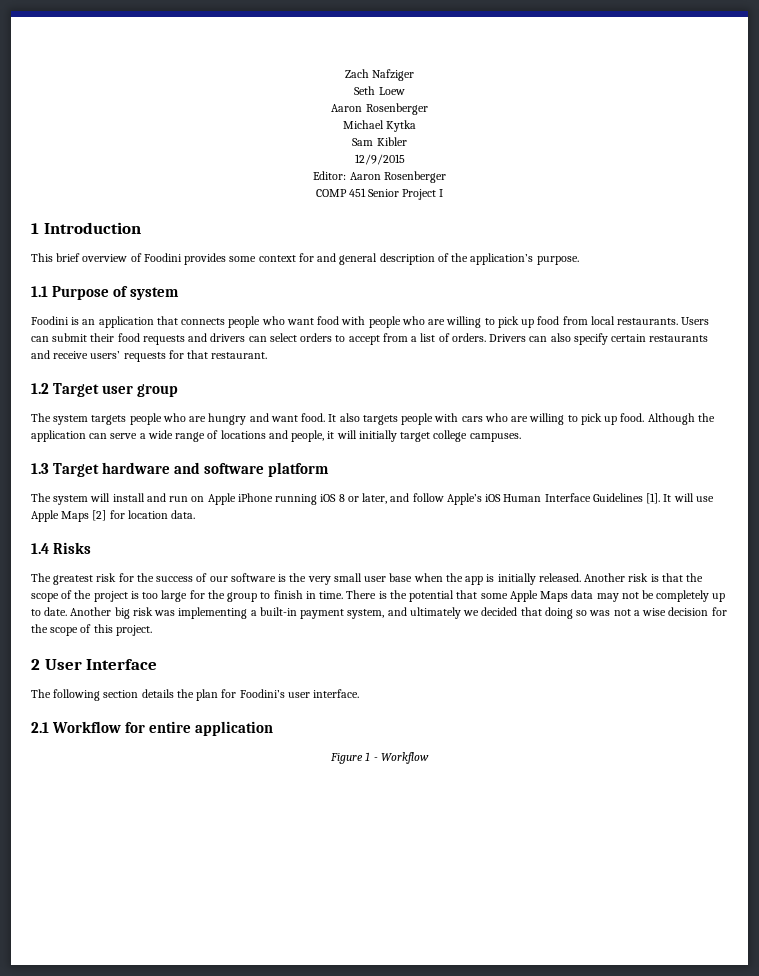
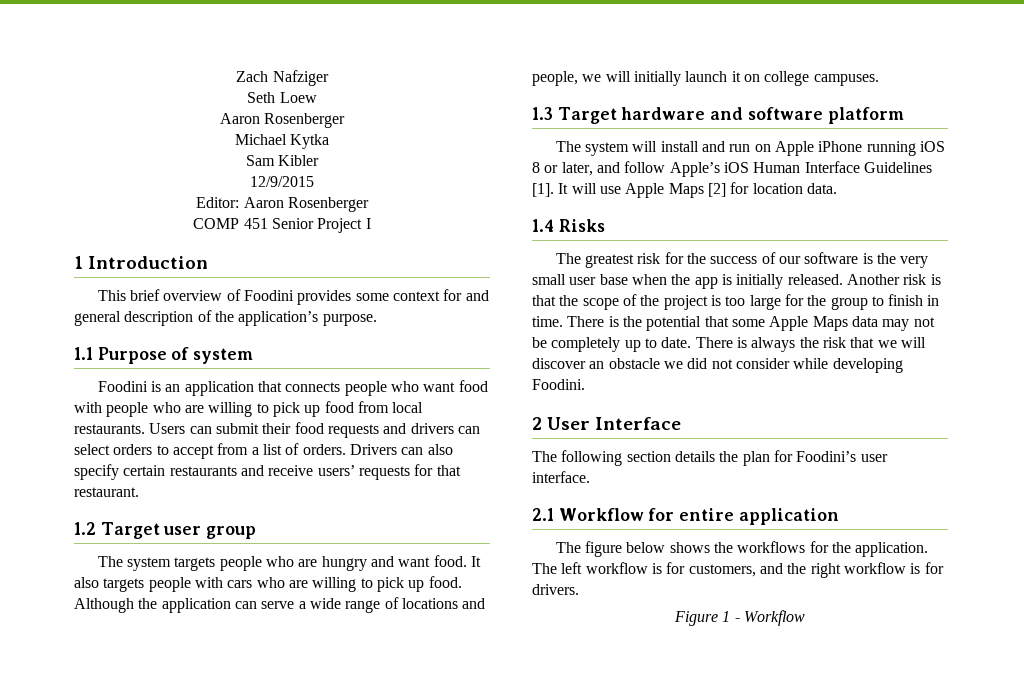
[327,431,335,439] it -> [582,74,602,82] we
[400,432,431,442] target -> [685,71,760,82] launch it on
[70,607,727,619] [31,624,152,636] Another big risk was implementing a built-in payment system, and ultimately we decided that doing so was not a wise decision for the scope of this project. -> [695,337,926,352] [532,358,903,373] [532,379,585,390] There is always the risk that we will discover an obstacle we did not consider while developing Foodini.
(274, 728) none -> [555,541,929,557] [532,562,944,578] [532,584,579,595] // The figure below shows the workflows for the application. The left workflow is for customers, and the right workflow is for drivers.

